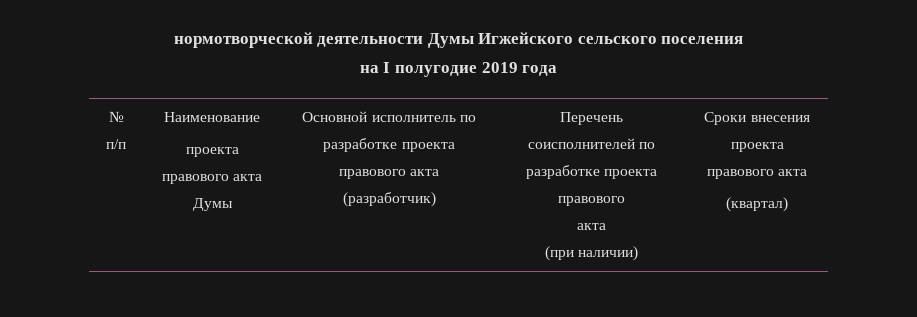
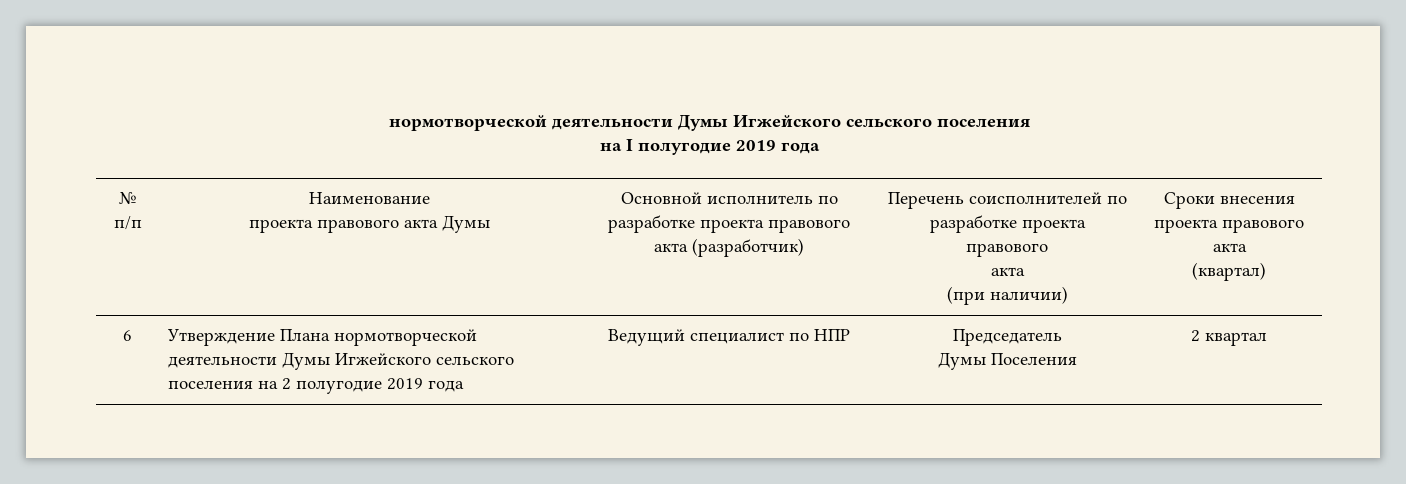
(788, 204) none -> [123,330,132,341] [166,329,477,346] [167,352,514,370] [167,378,464,394] [608,329,850,346] [952,329,1062,346] [937,352,1077,370] [1191,330,1267,346] // 6 | Утверждение Плана нормотворческой деятельности Думы Игжейского сельского поселения на 2 полугодие 2019 года | Ведущий специалист по НПР | Председатель // Думы Поселения | 2 квартал

